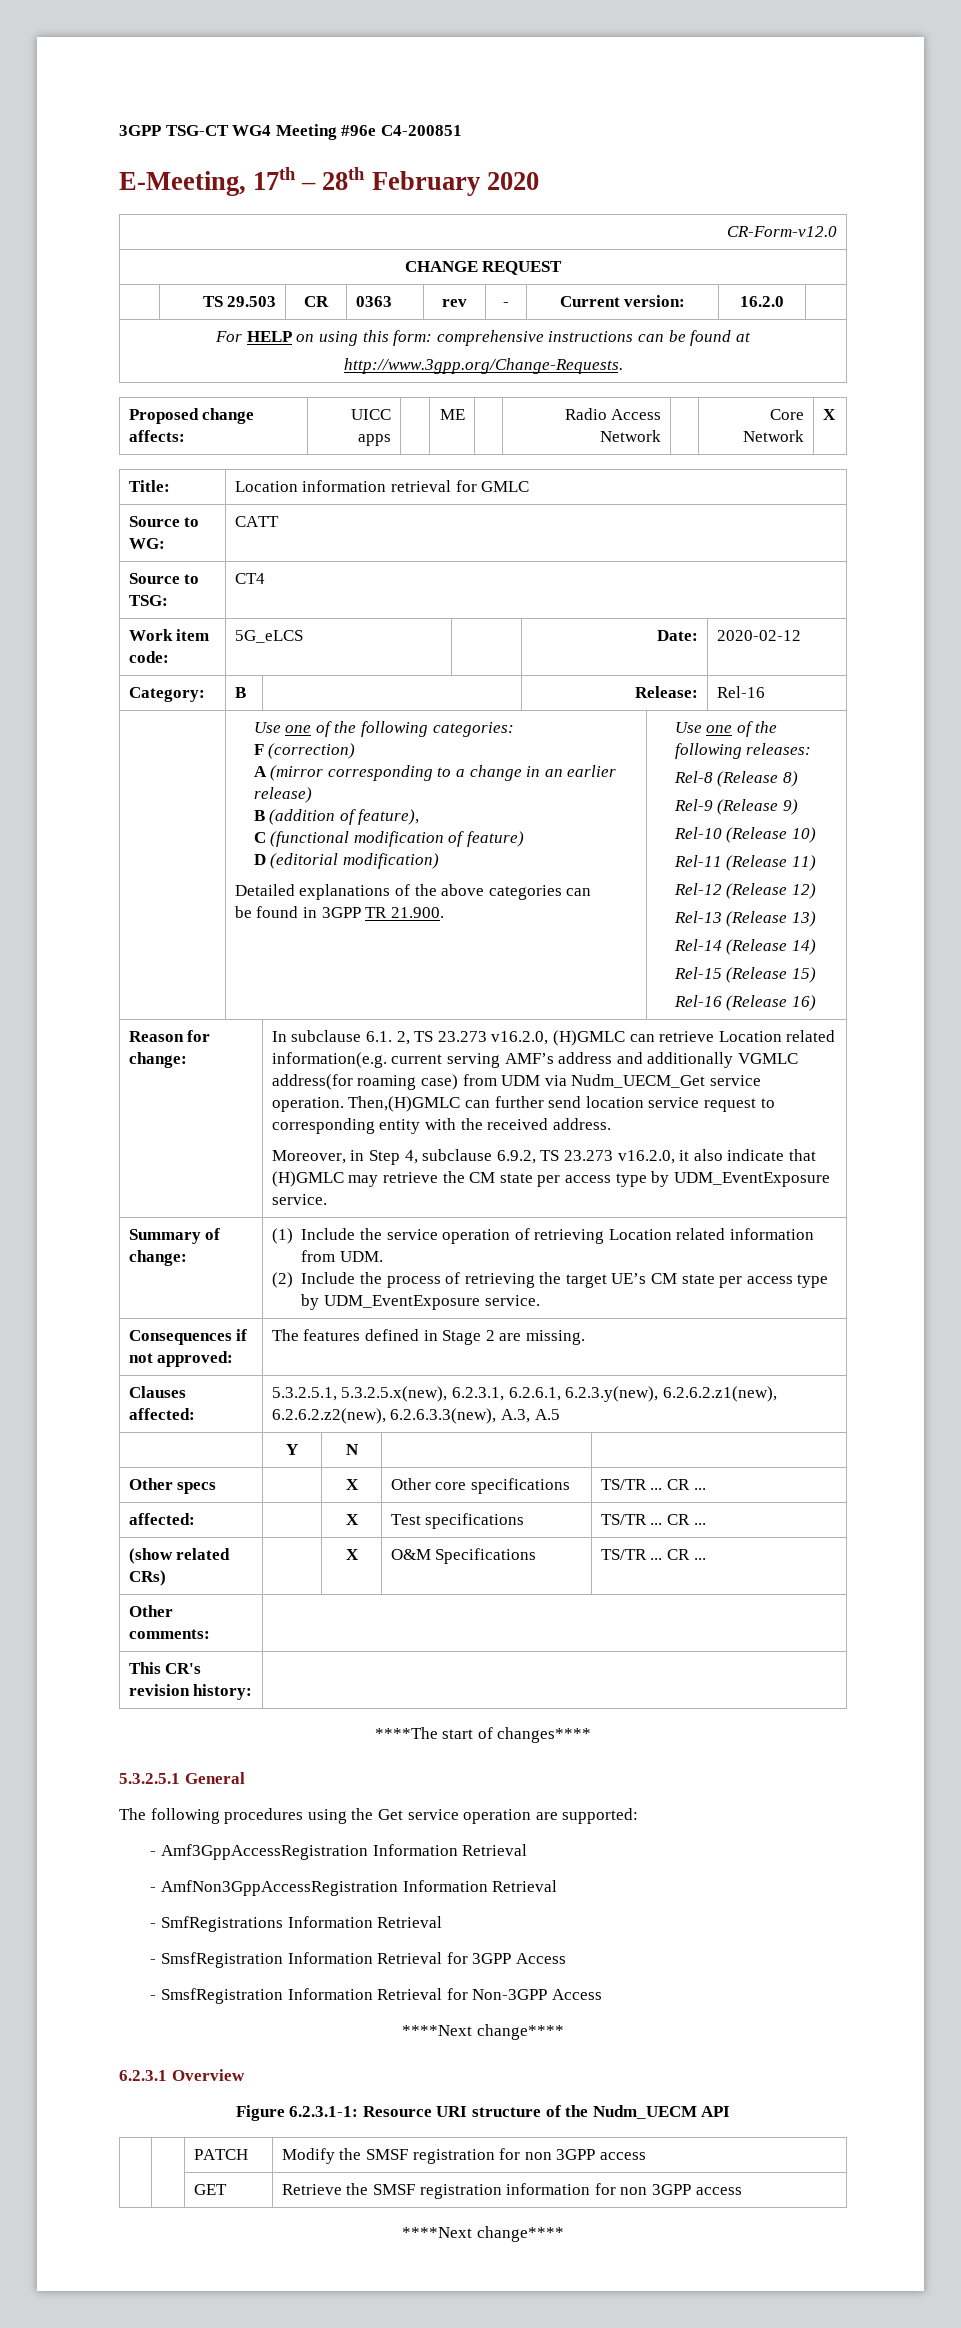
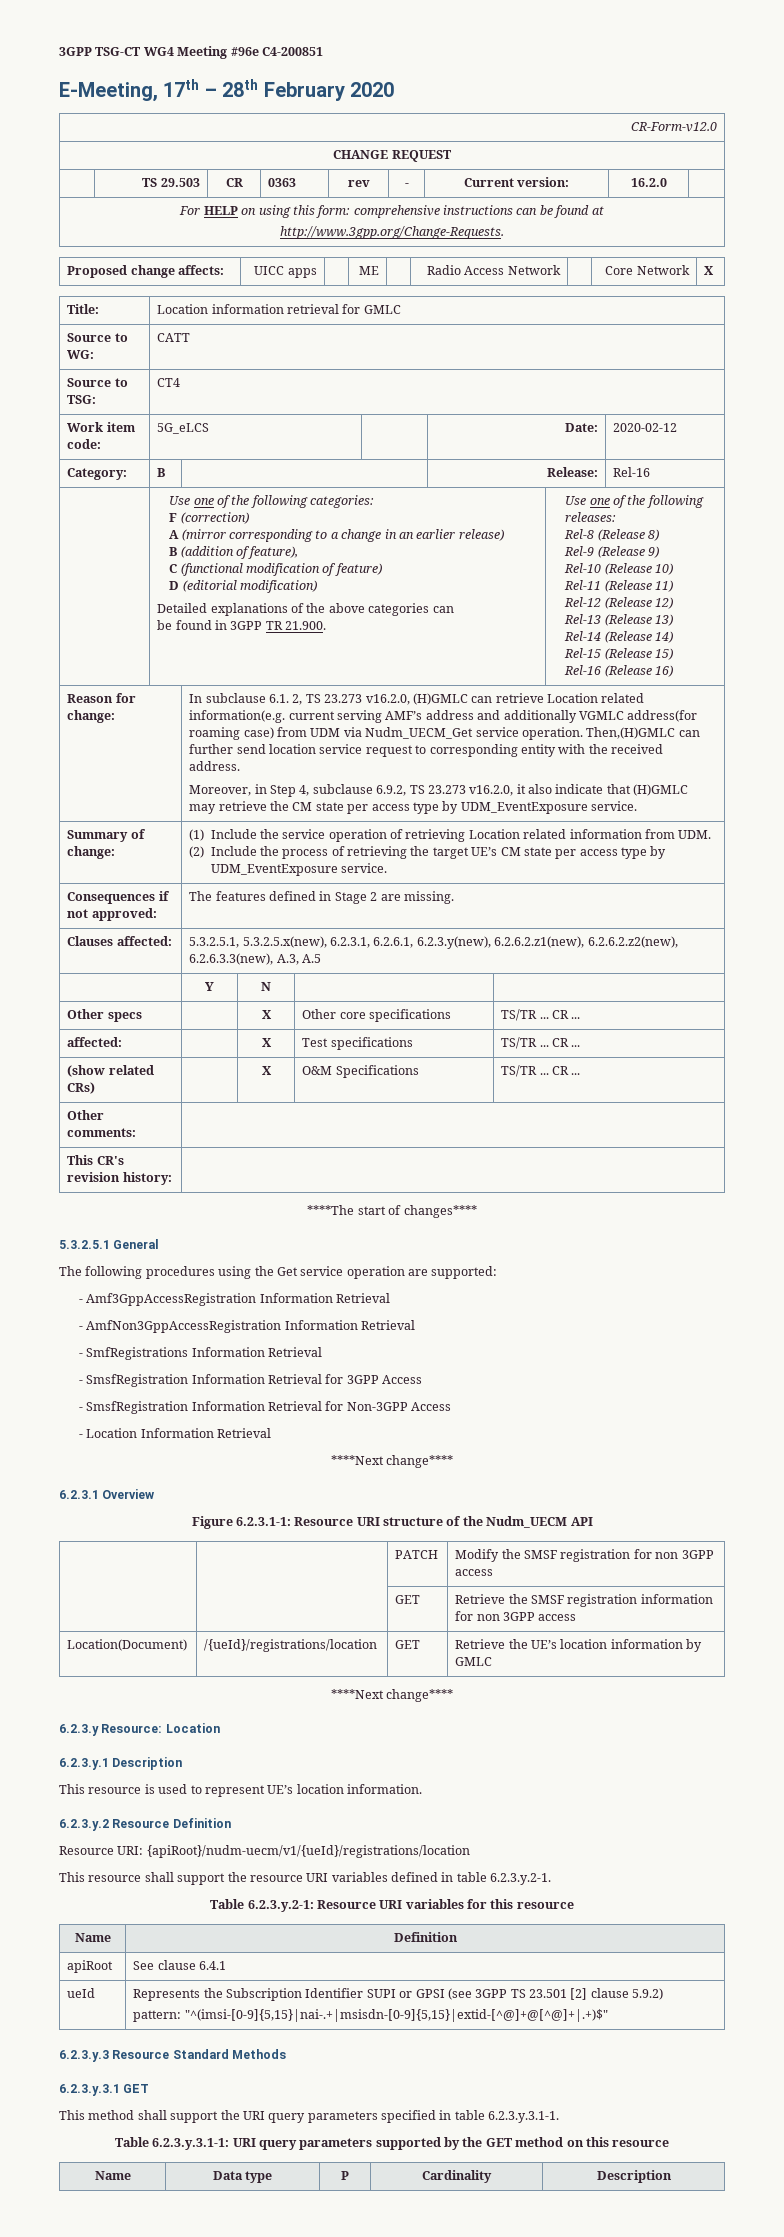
(602, 1994) none -> [78,1428,272,1438] // - Location Information Retrieval
[402,2226,564,2242] // ****Next change**** -> [67,1639,188,1651] [204,1639,378,1652] [395,1640,421,1649] [455,1639,703,1652] [455,1657,493,1666] [330,1689,454,1702] [59,1723,220,1736] [59,1757,183,1770] [59,1784,422,1797] [59,1818,231,1831] [59,1845,470,1858] [59,1872,552,1885] [210,1899,574,1912] [74,1933,111,1942] [393,1932,458,1942] [67,1960,114,1973] [133,1960,227,1970] [67,1988,96,1998] [133,1988,664,2001] [133,2009,608,2022] [59,2049,287,2062] [59,2084,150,2096] [59,2110,560,2123] [114,2137,670,2150] [94,2171,131,2180] [212,2171,273,2183] [341,2171,349,2180] [422,2170,492,2183] [596,2170,672,2183] // Location(Document) | /{ueId}/registrations/location | GET | Retrieve the UE’s location information by GMLC // ****Next change**** // 6.2.3.y Resource: Location // 6.2.3.y.1 Description // This resource is used to represent UE’s location information. // 6.2.3.y.2 Resource Definition // Resource URI: {apiRoot}/nudm-uecm/v1/{ueId}/registrations/location // This resource shall support the resource URI variables defined in table 6.2.3.y.2-1. // Table 6.2.3.y.2-1: Resource URI variables for this resource // Name | Definition // apiRoot | See clause 6.4.1 // ueId | Represents the Subscription Identifier SUPI or GPSI (see 3GPP TS 23.501 [2] clause 5.9.2) // pattern: "^(imsi-[0-9]{5,15}|nai-.+|msisdn-[0-9]{5,15}|extid-[^@]+@[^@]+|.+)$" // 6.2.3.y.3 Resource Standard Methods // 6.2.3.y.3.1 GET // This method shall support the URI query parameters specified in table 6.2.3.y.3.1-1. // Table 6.2.3.y.3.1-1: URI query parameters supported by the GET method on this resource // Name | Data type | P | Cardinality | Description

